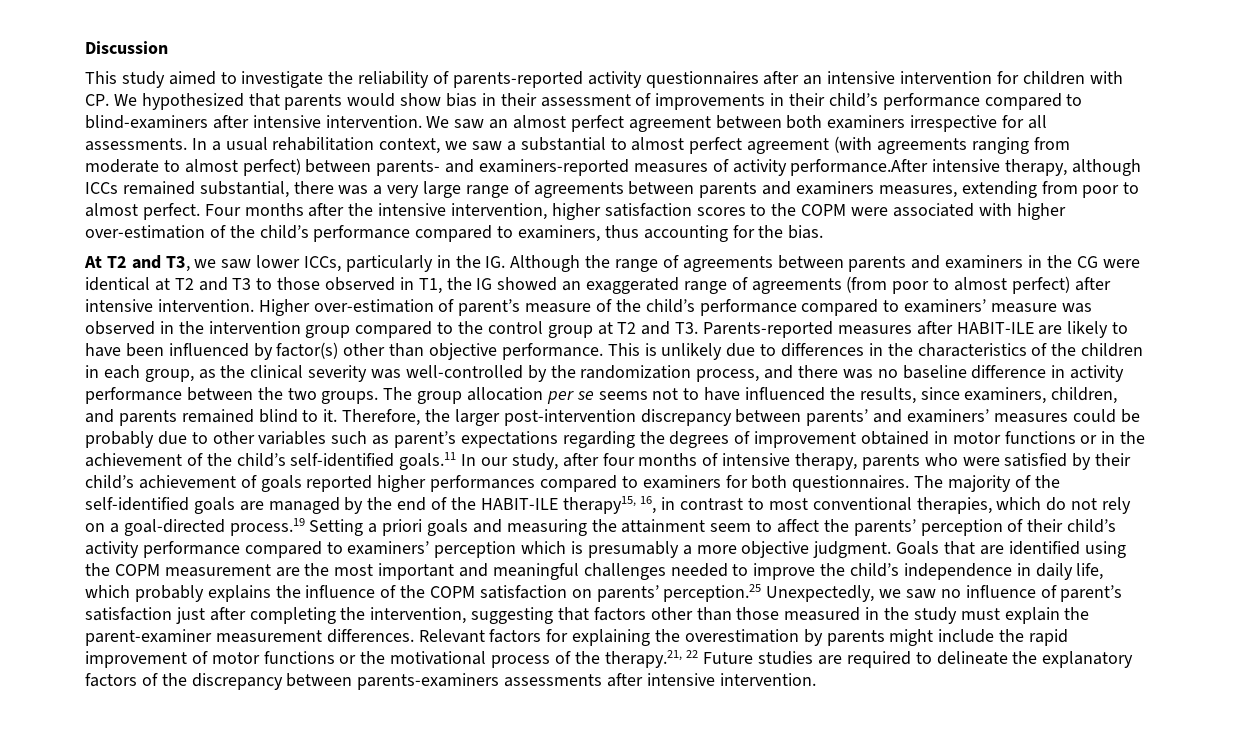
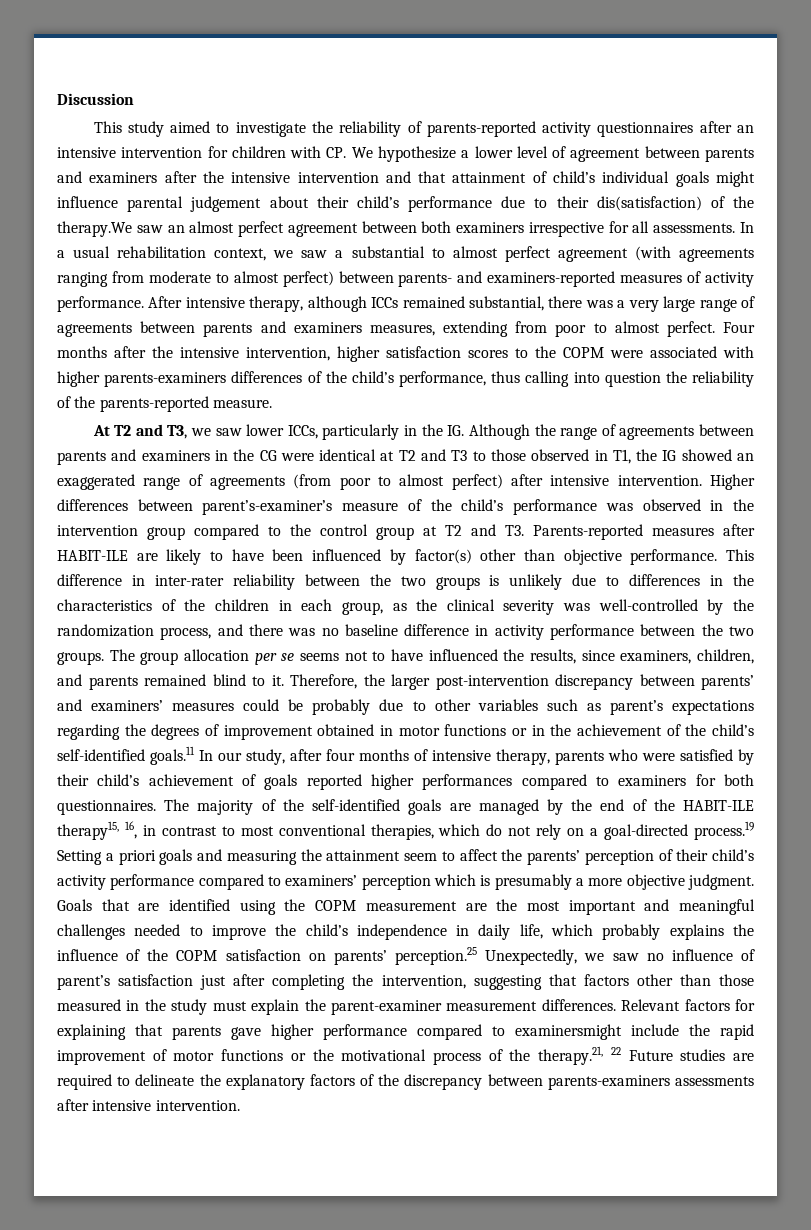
[141,93,1083,110] [85,115,450,129] hypothesized that parents would show bias in their assessment of improvements in their child’s performance compared to blind-examiners after intensive intervention. We -> [377,146,754,162] [57,171,755,187] [57,196,754,212] [57,221,132,237] hypothesize a lower level of agreement between parents and examiners after the intensive intervention and that attainment of child’s individual goals might influence parental judgement about their child’s performance due to their dis(satisfaction) of the therapy.We
[790,159,929,176] performance.After -> [57,296,183,312] performance. After
[85,225,824,242] over-estimation of the child’s performance compared to examiners, thus accounting for the bias. -> [104,371,754,387] [57,396,272,412] parents-examiners differences of the child’s performance, thus calling into question the reliability of the parents-reported measure.
[313,299,521,316] over-estimation of parent’s -> [57,499,333,515] differences between parent’s-examiner’s
[801,299,1058,316] compared to examiners’ measure -> (598, 507) none
(640, 349) none -> [57,574,480,590] difference in inter-rater reliability between the two groups
[655,629,934,646] the overestimation by parents might -> [135,1024,622,1040] that parents gave higher performance compared to examinersmight

